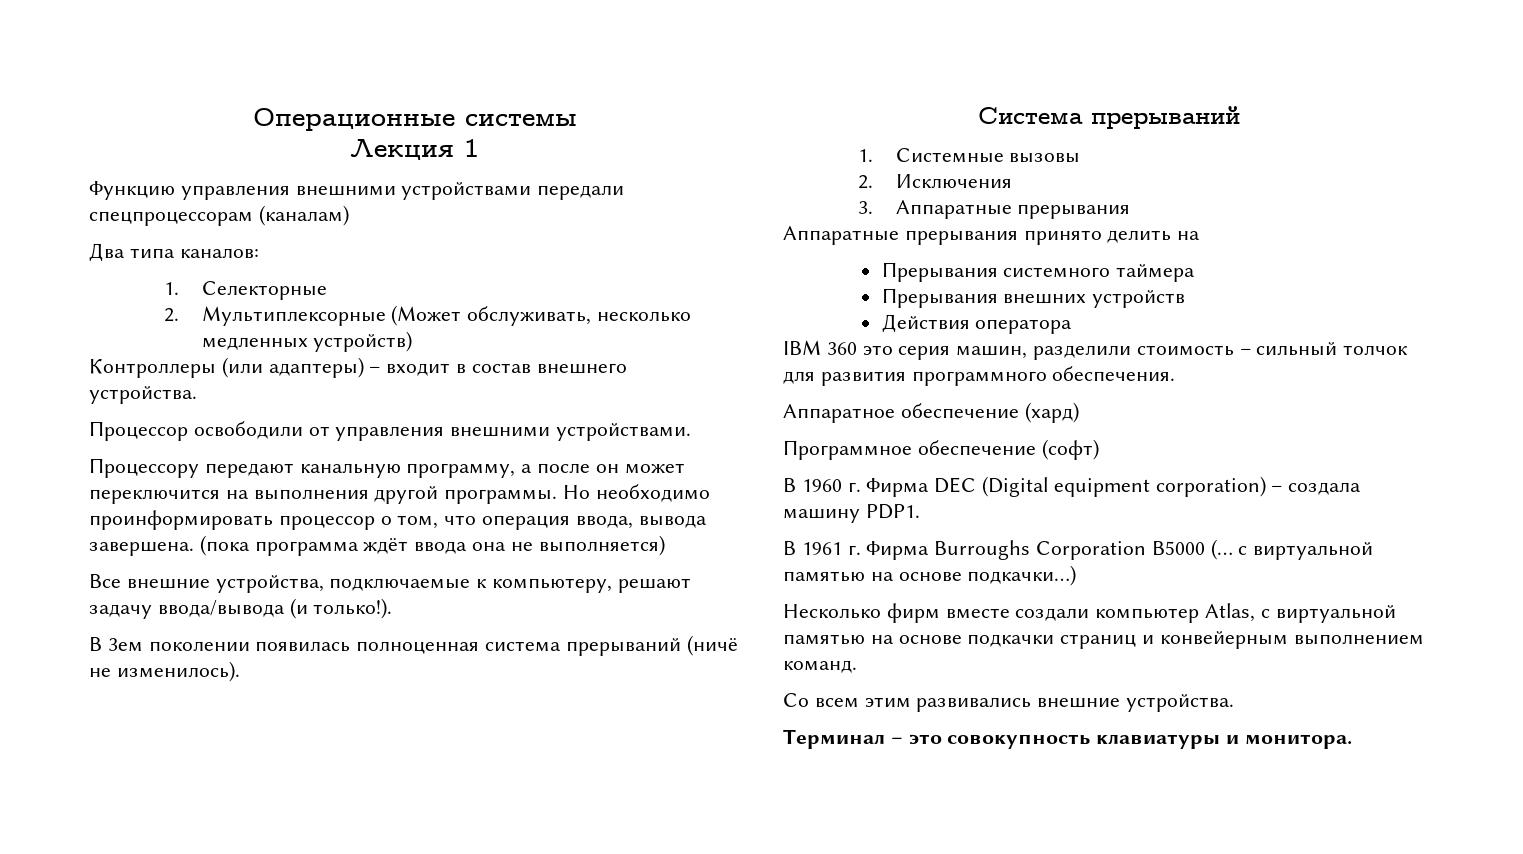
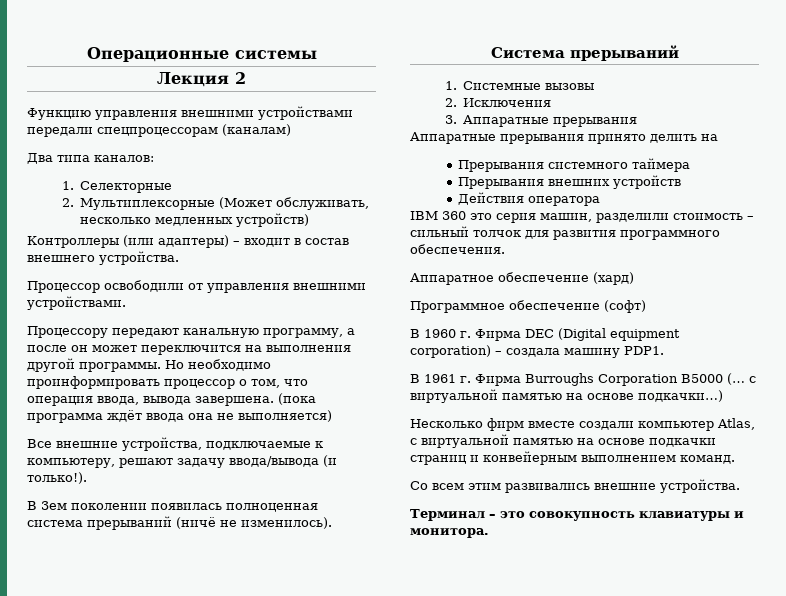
[464,139,479,157] 1 -> [235,72,246,84] 2

